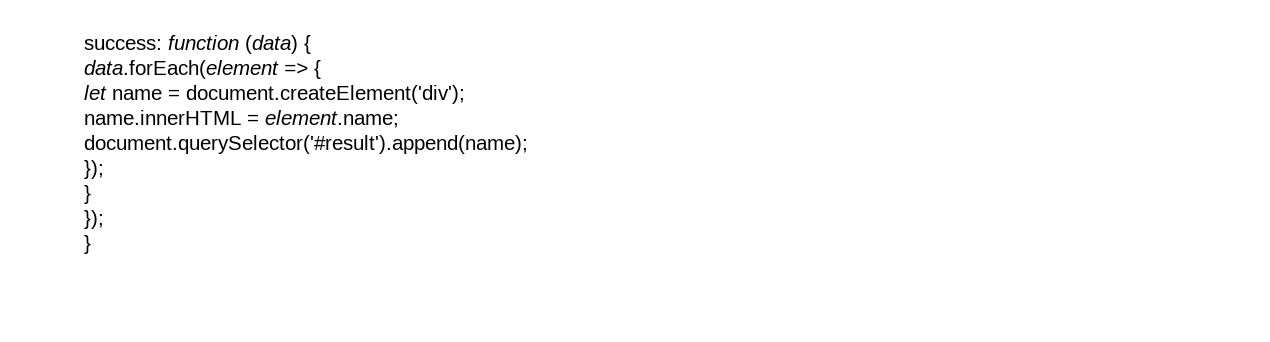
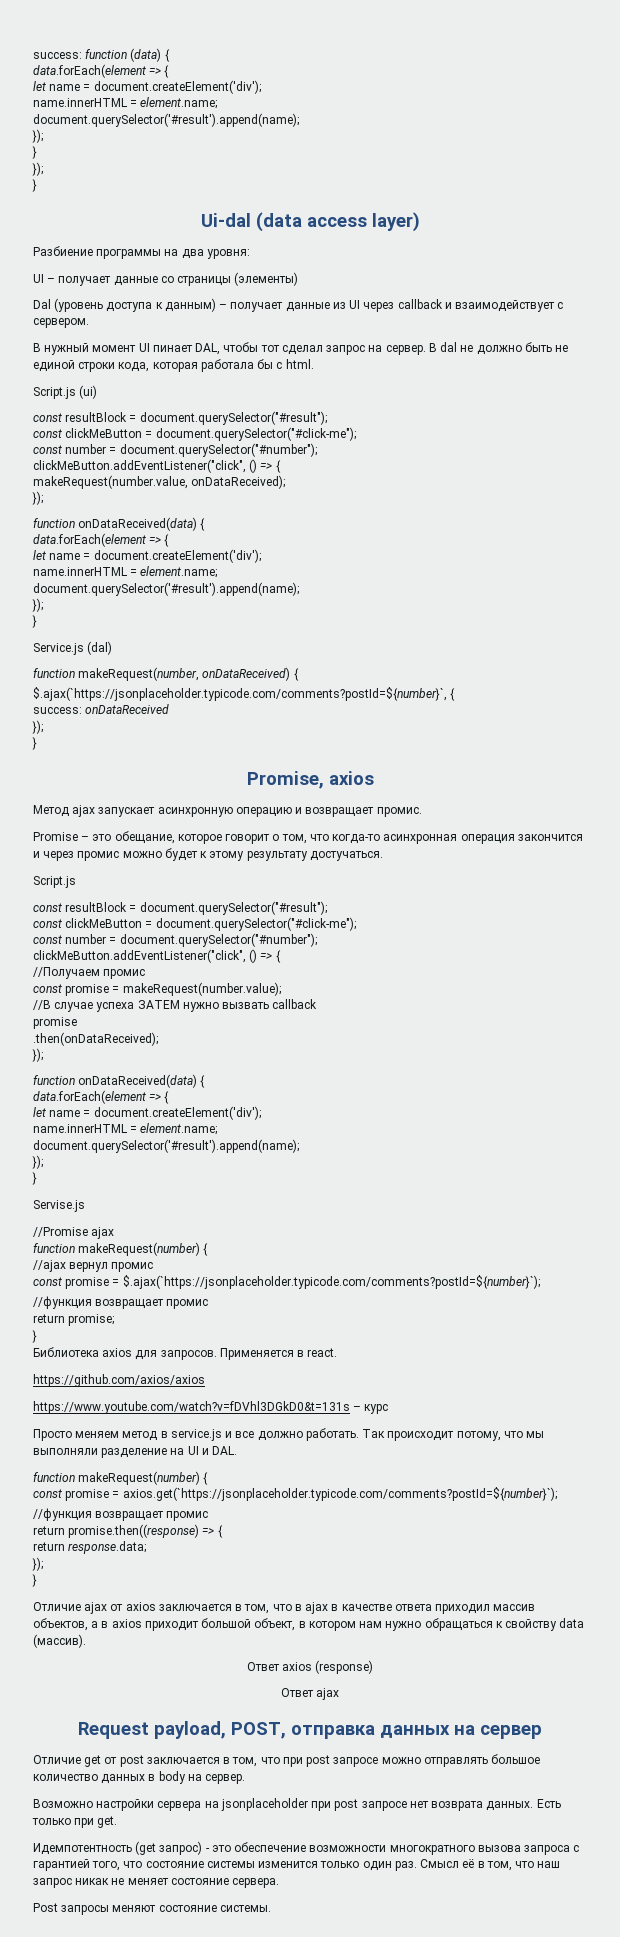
(91, 244) none -> [200,212,420,232] [33,246,250,259] [33,272,299,286] [33,298,564,312] [33,318,89,328] [33,342,569,355] [33,359,314,372] [33,385,98,399] [33,411,327,425] [33,427,356,441] [33,443,317,457] [33,459,281,473] [33,475,286,489] [32,491,43,505] [33,517,206,531] [33,533,170,547] [33,549,261,563] [33,566,218,578] [33,582,299,596] [32,598,43,612] [32,615,37,628] [33,641,113,655] [33,667,299,681] [33,687,456,701] [33,704,170,714] [32,720,43,734] [32,737,37,750] [246,771,374,789] [33,805,422,817] [33,831,583,844] [33,848,383,861] [33,876,76,888] [33,901,327,915] [33,917,356,931] [33,933,317,947] [33,949,281,963] [33,967,146,979] [33,982,281,996] [33,999,318,1012] [33,1017,77,1029] [33,1032,158,1046] [32,1048,43,1062] [33,1074,206,1088] [33,1090,170,1104] [33,1106,261,1120] [33,1123,218,1135] [33,1139,299,1153] [32,1155,43,1169] [32,1172,37,1185] [33,1200,85,1212] [33,1227,115,1239] [33,1242,209,1256] [33,1260,154,1272] [33,1275,540,1289] [33,1296,209,1309] [33,1314,115,1326] [32,1330,37,1343] [33,1347,338,1360] [33,1374,205,1387] [33,1401,389,1414] [33,1428,545,1441] [33,1446,238,1458] [33,1471,209,1485] [33,1487,557,1501] [33,1508,209,1521] [33,1524,223,1538] [33,1541,147,1554] [32,1557,43,1571] [32,1574,37,1587] [33,1602,536,1614] [33,1618,585,1631] [33,1634,86,1648] [246,1660,374,1674] [280,1688,340,1700] [78,1721,542,1739] [33,1754,541,1767] [33,1771,246,1784] [33,1798,561,1811] [32,1816,118,1828] [33,1841,580,1855] [33,1859,561,1871] [33,1878,280,1888] [33,1903,271,1915] // Ui-dal (data access layer) // Разбиение программы на два уровня: // UI – получает данные со страницы (элементы) // Dal (уровень доступа к данным) – получает данные из UI через callback и взаимодействует с сервером. // В нужный момент UI пинает DAL, чтобы тот сделал запрос на сервер. В dal не должно быть не единой строки кода, которая работала бы с html. // Script.js (ui) // const resultBlock = document.querySelector("#result"); // const clickMeButton = document.querySelector("#click-me"); // const number = document.querySelector("#number"); // clickMeButton.addEventListener("click", () => { // makeRequest(number.value, onDataReceived); // }); // function onDataReceived(data) { // data.forEach(element => { // let name = document.createElement('div'); // name.innerHTML = element.name; // document.querySelector('#result').append(name); // }); // } // Service.js (dal) // function makeRequest(number, onDataReceived) { // $.ajax(`https://jsonplaceholder.typicode.com/comments?postId=${number}`, { // success: onDataReceived // }); // } // Promise, axios // Метод ajax запускает асинхронную операцию и возвращает промис. // Promise – это обещание, которое говорит о том, что когда-то асинхронная операция закончится и через промис можно будет к этому результату достучаться. // Script.js // const resultBlock = document.querySelector("#result"); // const clickMeButton = document.querySelector("#click-me"); // const number = document.querySelector("#number"); // clickMeButton.addEventListener("click", () => { // //Получаем промис // const promise = makeRequest(number.value); // //В случае успеха ЗАТЕМ нужно вызвать callback // promise // .then(onDataReceived); // }); // function onDataReceived(data) { // data.forEach(element => { // let name = document.createElement('div'); // name.innerHTML = element.name; // document.querySelector('#result').append(name); // }); // } // Servise.js // //Promise ajax // function makeRequest(number) { // //ajax вернул промис // const promise = $.ajax(`https://jsonplaceholder.typicode.com/comments?postId=${number}`); // //функция возвращает промис // return promise; // } // Библиотека axios для запросов. Применяется в react. // https://github.com/axios/axios // https://www.youtube.com/watch?v=fDVhl3DGkD0&t=131s – курс // Просто меняем метод в service.js и все должно работать. Так происходит потому, что мы выполняли разделение на UI и DAL. // function makeRequest(number) { // const promise = axios.get(`https://jsonplaceholder.typicode.com/comments?postId=${number}`); // //функция возвращает промис // return promise.then((response) => { // return response.data; // }); // } // Отличие ajax от axios заключается в том, что в ajax в качестве ответа приходил массив объектов, а в axios приходит большой объект, в котором нам нужно обращаться к свойству data (массив). // Ответ axios (response) // Ответ ajax // Request payload, POST, отправка данных на сервер // Отличие get от post заключается в том, что при post запросе можно отправлять большое количество данных в body на сервер. // Возможно настройки сервера на jsonplaceholder при post запросе нет возврата данных. Есть только при get. // Идемпотентность (get запрос) - это обеспечение возможности многократного вызова запроса с гарантией того, что состояние системы изменится только один раз. Смысл её в том, что наш запрос никак не меняет состояние сервера. // Post запросы меняют состояние системы.

